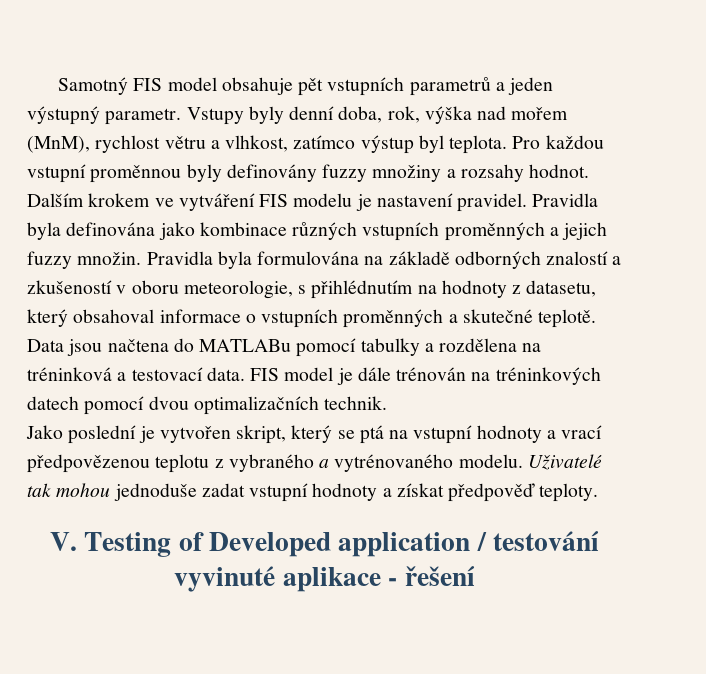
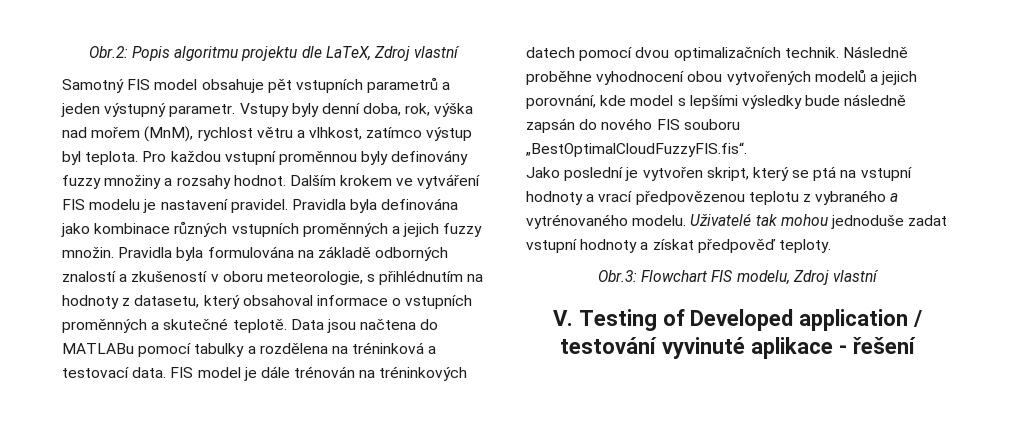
(58, 86) none -> [88,46,461,61] Obr.2: Popis algoritmu projektu dle LaTeX, Zdroj vlastní //
(388, 403) none -> [842,46,908,58] [526,69,918,85] [526,94,907,109] [526,118,740,133] [525,142,747,157] Následně proběhne vyhodnocení obou vytvořených modelů a jejich porovnání, kde model s lepšími výsledky bude následně zapsán do nového FIS souboru „BestOptimalCloudFuzzyFIS.fis“.
(599, 492) none -> [598,270,879,285] // Obr.3: Flowchart FIS modelu, Zdroj vlastní

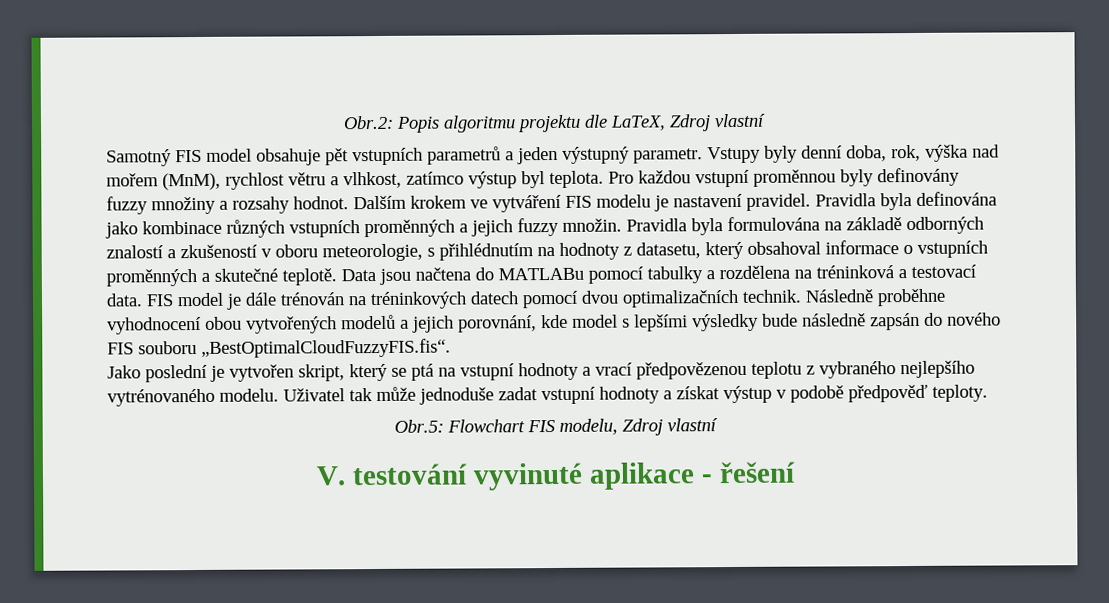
[890,193,899,202] a -> [900,360,975,379] nejlepšího
[690,213,828,226] Uživatelé tak mohou -> [283,386,416,402] Uživatel tak může
(694, 244) none -> [723,385,844,404] výstup v podobě
[598,270,638,282] Obr.3: -> [394,419,444,433] Obr.5:
[578,309,923,331] Testing of Developed application / -> (347, 476) none

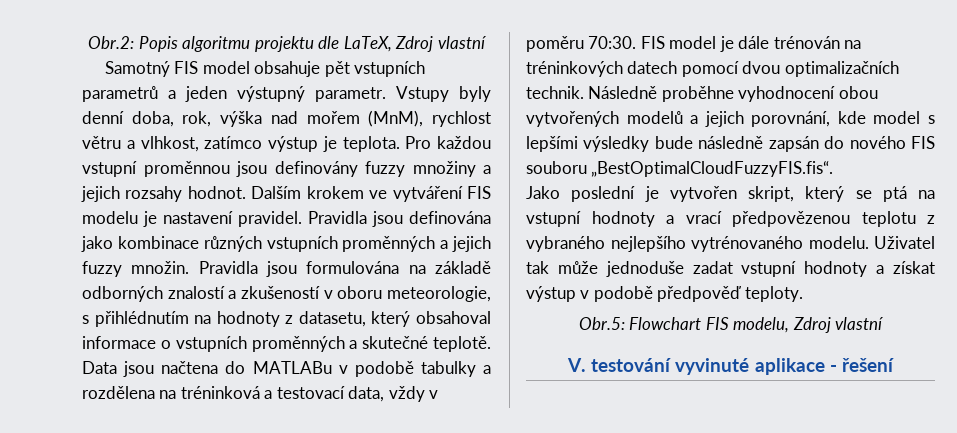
[521,171,545,189] byl -> [322,136,337,152] je
[840,169,874,187] byly -> [236,161,267,177] jsou
(228, 205) none -> [81,186,120,202] jejich
[880,193,912,211] byla -> [372,211,403,227] jsou
[691,218,723,236] byla -> [266,261,297,277] jsou
[588,266,643,284] pomocí -> [338,361,414,377] v podobě
[106,293,143,307] data. -> [348,386,439,402] [526,36,637,52] data, vždy v poměru 70:30.

